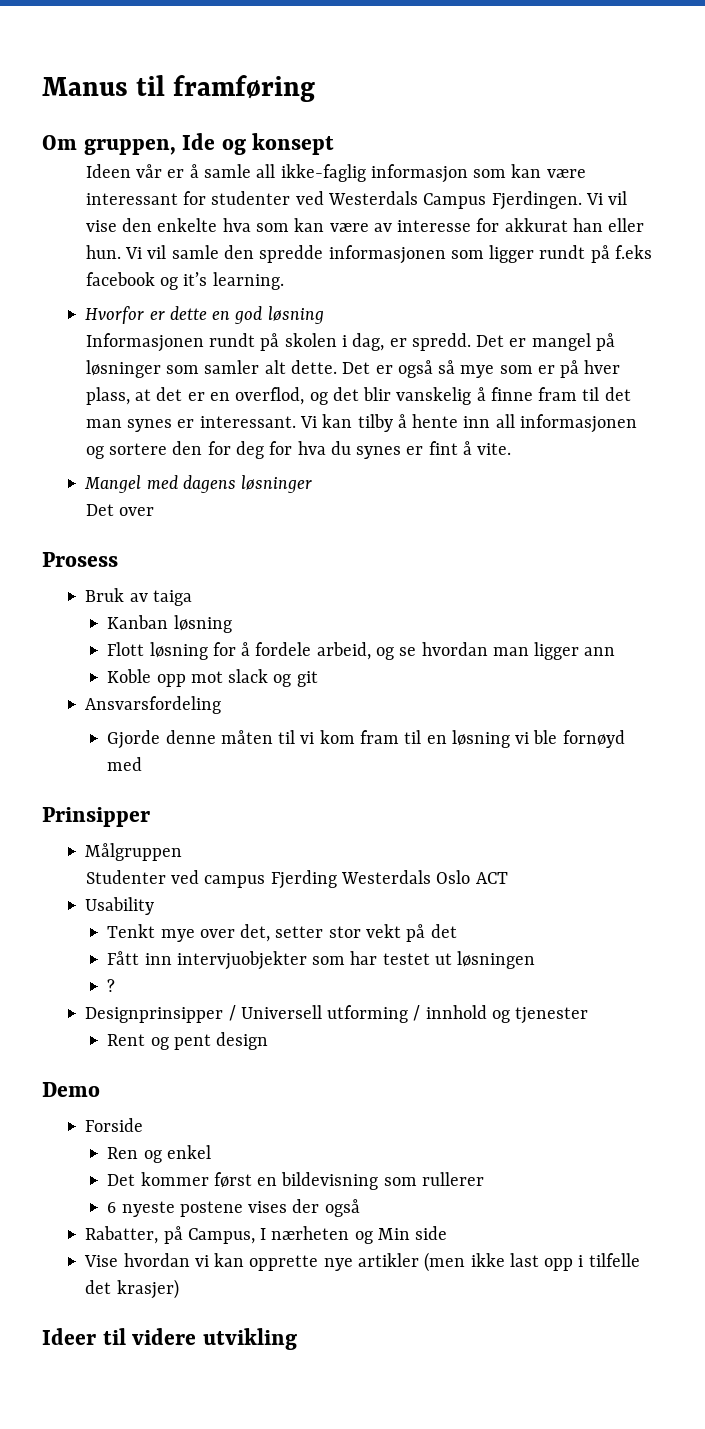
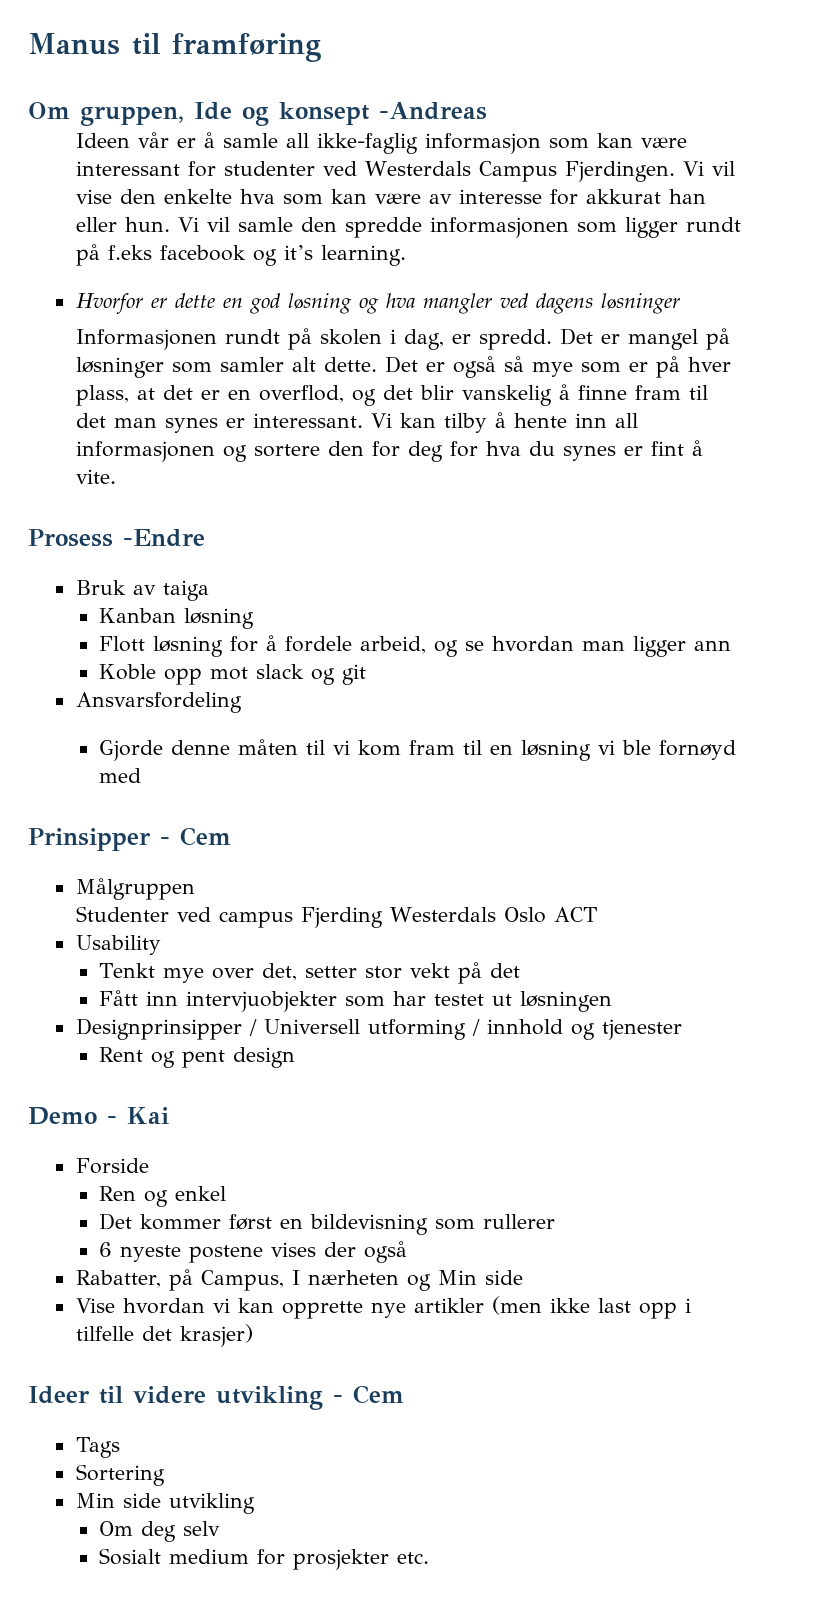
(335, 144) none -> [379,102,487,120] -Andreas
(324, 315) none -> [358,293,680,314] og hva mangler ved dagens løsninger
[84,475,313,493] [85,504,155,516] // Mangel med dagens løsninger // Det over -> (116, 476) none
(118, 559) none -> [123,529,205,547] -Endre
(150, 817) none -> [160,827,231,846] - Cem
[107,979,116,992] // ? -> (613, 1001) none
(100, 1089) none -> [107,1107,169,1124] - Kai
(297, 1339) none -> [333,1385,404,1404] [75,1437,121,1458] [75,1464,165,1486] [75,1493,255,1514] [99,1521,221,1542] [99,1548,430,1570] - Cem // Tags // Sortering // Min side utvikling // Om deg selv // Sosialt medium for prosjekter etc.

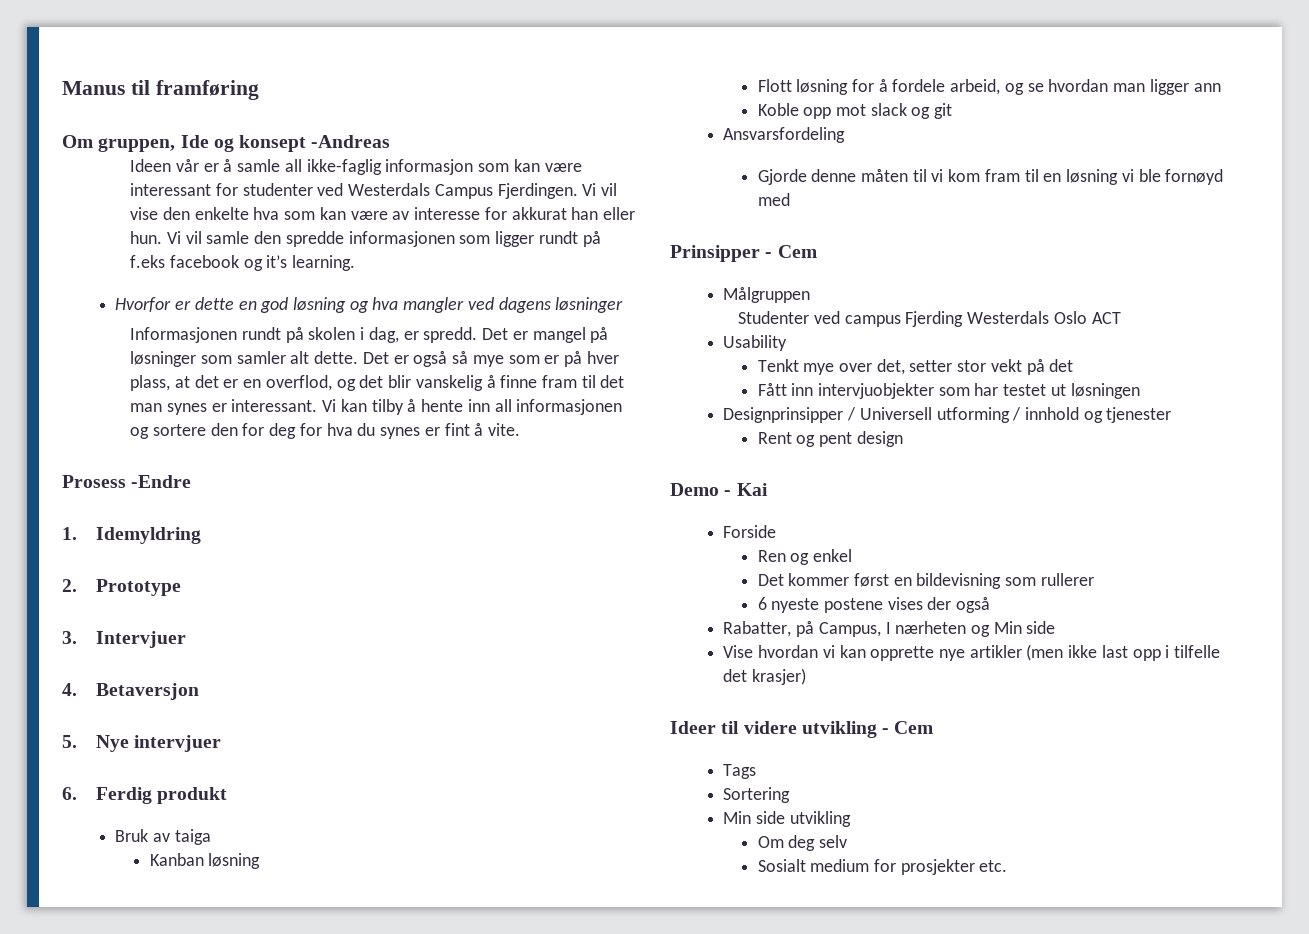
(205, 538) none -> [62,527,202,544] [62,579,182,596] [62,631,187,648] [62,683,200,700] [62,735,222,752] [62,787,228,804] // 1. Idemyldring // 2. Prototype // 3. Intervjuer // 4. Betaversjon // 5. Nye intervjuer // 6. Ferdig produkt

